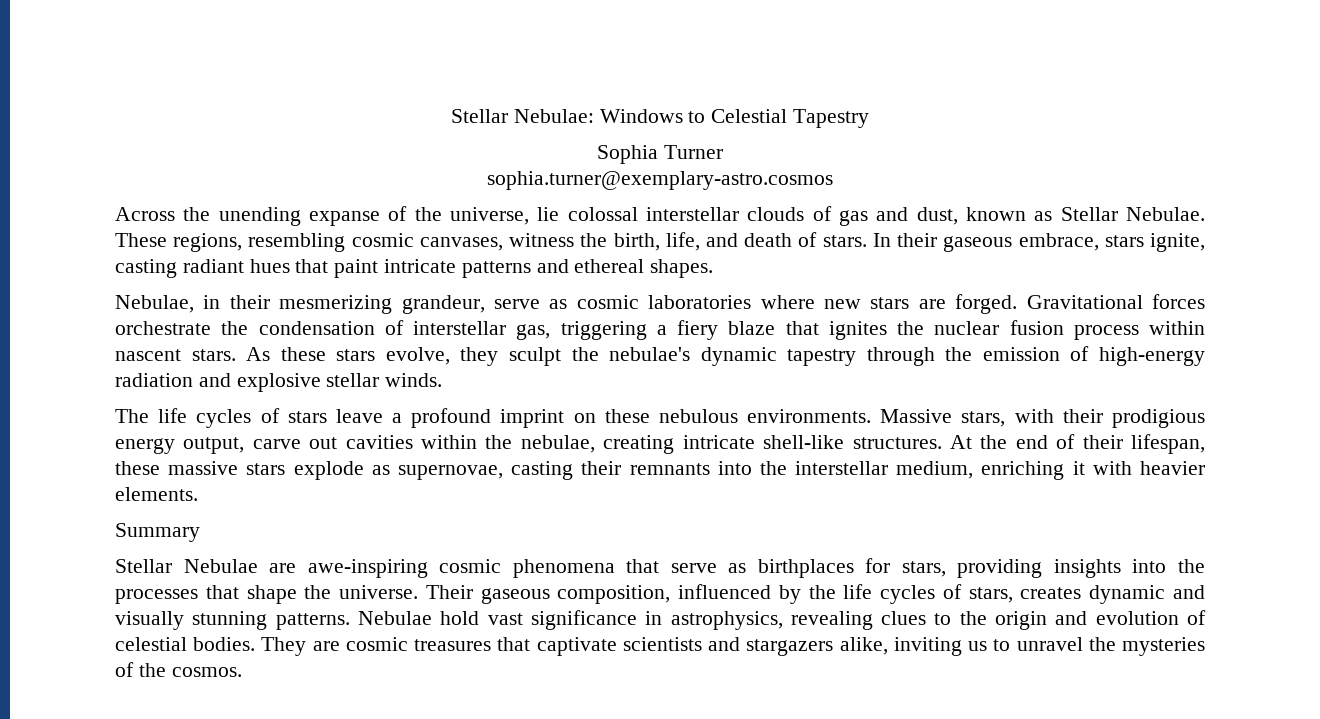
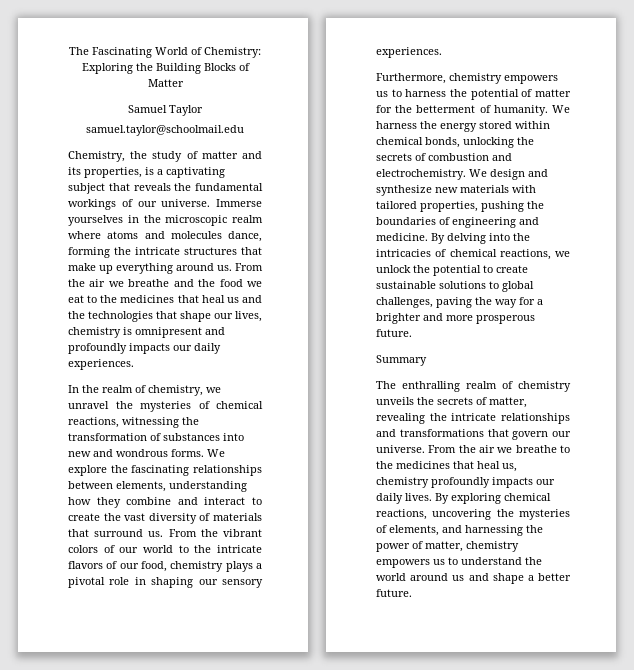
[450,109,870,128] [597,145,723,164] [487,171,833,190] [115,206,1206,226] [115,232,1205,252] [115,259,714,278] [115,294,1205,314] [115,320,1205,340] [115,346,1205,366] [115,373,443,392] [115,408,1205,428] [115,434,1205,454] [115,461,1205,480] [115,487,198,501] [115,523,200,542] [115,558,1205,578] [115,584,1205,604] [115,610,1206,630] [115,637,1206,656] [115,662,242,677] Stellar Nebulae: Windows to Celestial Tapestry // Sophia Turner // sophia.turner@exemplary-astro.cosmos // Across the unending expanse of the universe, lie colossal interstellar clouds of gas and dust, known as Stellar Nebulae. These regions, resembling cosmic canvases, witness the birth, life, and death of stars. In their gaseous embrace, stars ignite, casting radiant hues that paint intricate patterns and ethereal shapes. // Nebulae, in their mesmerizing grandeur, serve as cosmic laboratories where new stars are forged. Gravitational forces orchestrate the condensation of interstellar gas, triggering a fiery blaze that ignites the nuclear fusion process within nascent stars. As these stars evolve, they sculpt the nebulae's dynamic tapestry through the emission of high-energy radiation and explosive stellar winds. // The life cycles of stars leave a profound imprint on these nebulous environments. Massive stars, with their prodigious energy output, carve out cavities within the nebulae, creating intricate shell-like structures. At the end of their lifespan, these massive stars explode as supernovae, casting their remnants into the interstellar medium, enriching it with heavier elements. // Summary // Stellar Nebulae are awe-inspiring cosmic phenomena that serve as birthplaces for stars, providing insights into the processes that shape the universe. Their gaseous composition, influenced by the life cycles of stars, creates dynamic and visually stunning patterns. Nebulae hold vast significance in astrophysics, revealing clues to the origin and evolution of celestial bodies. They are cosmic treasures that captivate scientists and stargazers alike, inviting us to unravel the mysteries of the cosmos. -> [69,47,261,58] [81,63,250,74] [147,79,184,87] [128,105,203,116] [86,125,244,136] [68,151,262,162] [68,167,225,178] [68,183,263,194] [68,199,262,210] [68,215,263,226] [68,231,262,242] [68,247,262,258] [68,263,263,274] [68,279,262,287] [68,295,262,303] [68,311,262,322] [68,327,225,338] [68,343,221,354] [68,359,134,370] [68,385,221,396] [68,401,263,412] [68,417,199,428] [68,433,244,441] [68,449,225,457] [68,465,262,476] [68,481,247,492] [68,497,262,508] [68,513,262,524] [68,529,262,537] [68,545,262,553] [68,561,262,572] [68,577,263,588] [376,47,442,58] [376,73,558,84] [376,89,571,100] [376,105,570,116] [376,121,550,132] [376,137,534,148] [376,153,512,161] [376,169,548,180] [376,185,536,196] [376,201,544,212] [376,217,539,228] [376,233,530,244] [376,249,570,260] [376,265,528,276] [376,281,534,292] [376,297,543,308] [376,313,535,324] [376,329,412,337] [376,355,427,366] [376,381,571,392] [376,397,527,408] [376,413,570,424] [376,429,571,440] [376,445,570,453] [376,461,517,472] [376,477,555,488] [376,493,551,504] [376,509,570,520] [376,525,543,536] [376,541,519,552] [376,557,542,568] [376,573,571,584] [376,589,412,597] The Fascinating World of Chemistry: Exploring the Building Blocks of Matter // Samuel Taylor // samuel.taylor@schoolmail.edu // Chemistry, the study of matter and its properties, is a captivating subject that reveals the fundamental workings of our universe. Immerse yourselves in the microscopic realm where atoms and molecules dance, forming the intricate structures that make up everything around us. From the air we breathe and the food we eat to the medicines that heal us and the technologies that shape our lives, chemistry is omnipresent and profoundly impacts our daily experiences. // In the realm of chemistry, we unravel the mysteries of chemical reactions, witnessing the transformation of substances into new and wondrous forms. We explore the fascinating relationships between elements, understanding how they combine and interact to create the vast diversity of materials that surround us. From the vibrant colors of our world to the intricate flavors of our food, chemistry plays a pivotal role in shaping our sensory experiences. // Furthermore, chemistry empowers us to harness the potential of matter for the betterment of humanity. We harness the energy stored within chemical bonds, unlocking the secrets of combustion and electrochemistry. We design and synthesize new materials with tailored properties, pushing the boundaries of engineering and medicine. By delving into the intricacies of chemical reactions, we unlock the potential to create sustainable solutions to global challenges, paving the way for a brighter and more prosperous future. // Summary // The enthralling realm of chemistry unveils the secrets of matter, revealing the intricate relationships and transformations that govern our universe. From the air we breathe to the medicines that heal us, chemistry profoundly impacts our daily lives. By exploring chemical reactions, uncovering the mysteries of elements, and harnessing the power of matter, chemistry empowers us to understand the world around us and shape a better future.

